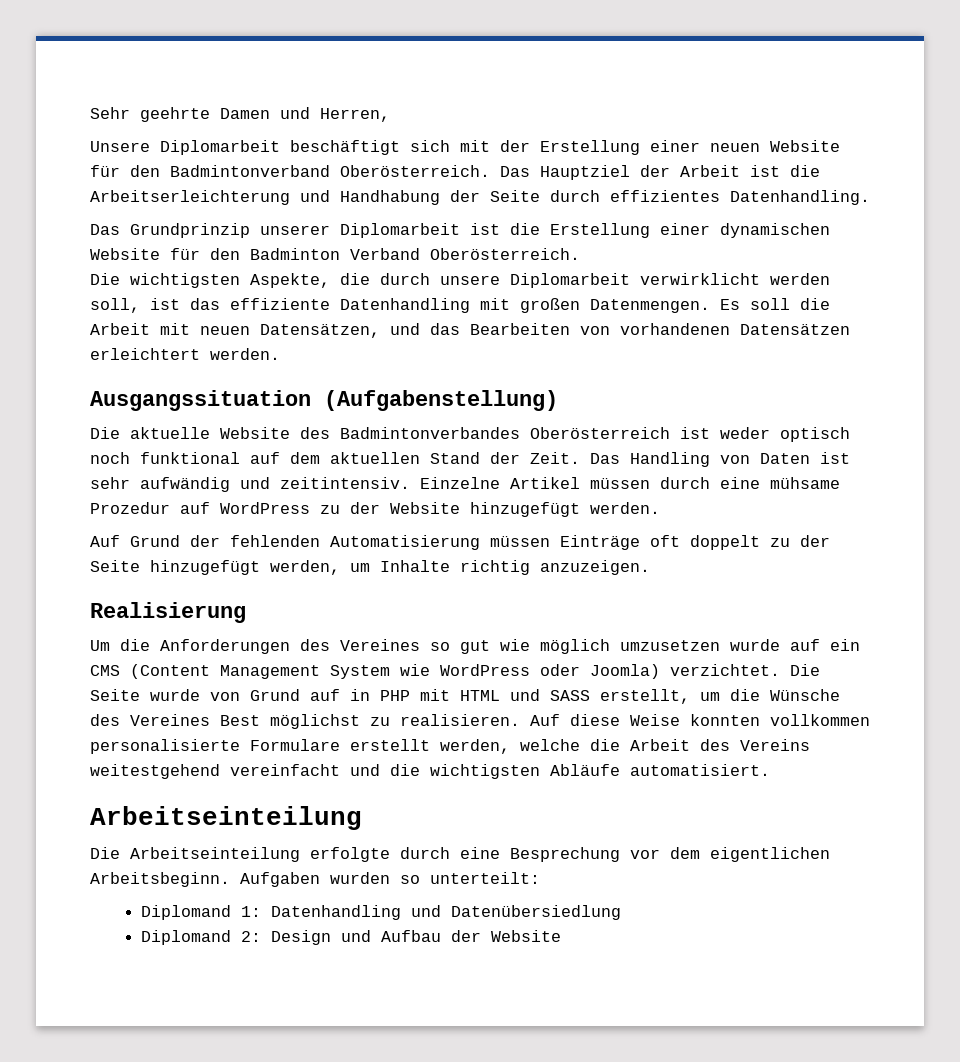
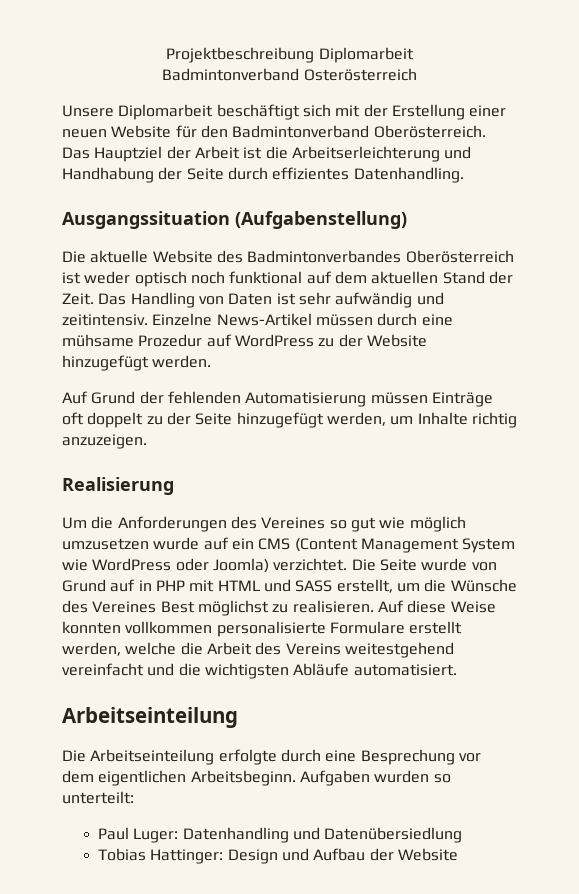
[90,107,390,122] Sehr geehrte Damen und Herren, -> [166,47,414,63] [162,68,417,81] Projektbeschreibung Diplomarbeit // Badmintonverband Osterösterreich
[90,223,830,238] [90,248,580,260] [90,273,830,288] [90,298,830,313] [90,323,850,338] [90,348,280,360] // Das Grundprinzip unserer Diplomarbeit ist die Erstellung einer dynamischen Website für den Badminton Verband Oberösterreich. // Die wichtigsten Aspekte, die durch unsere Diplomarbeit verwirklicht werden soll, ist das effiziente Datenhandling mit großen Datenmengen. Es soll die Arbeit mit neuen Datensätzen, und das Bearbeiten von vorhandenen Datensätzen erleichtert werden. -> (464, 175) none
[510,477,580,489] Artikel -> [216,313,312,326] News-Artikel
[140,905,261,920] Diplomand 1: -> [98,827,179,843] Paul Luger:
[140,930,261,945] Diplomand 2: -> [98,848,224,864] Tobias Hattinger:

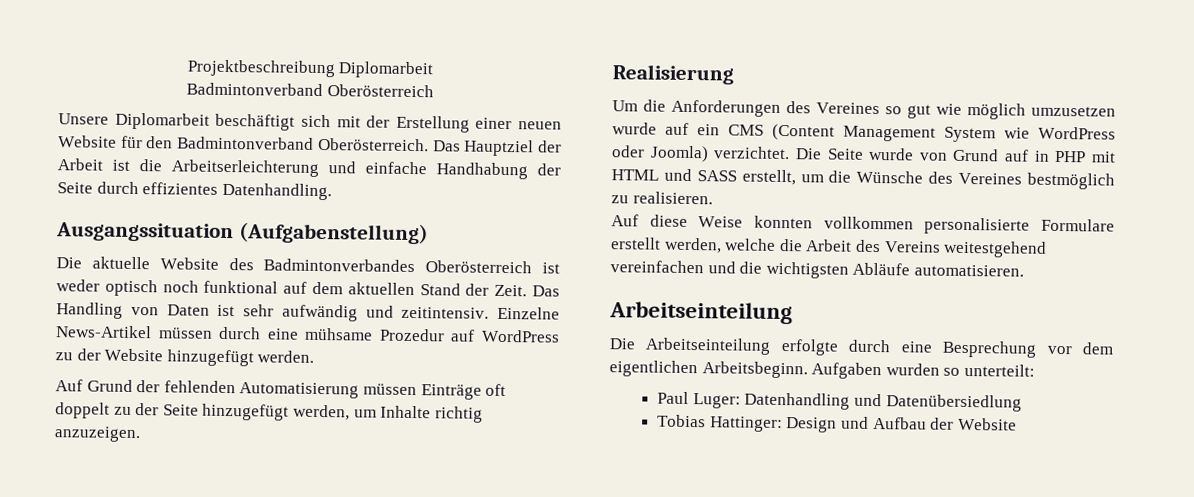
[303,68,417,81] Osterösterreich -> [326,84,434,98] Oberösterreich
(472, 152) none -> [365,161,427,175] einfache
[160,600,269,616] Best möglichst -> [1027,172,1115,190] bestmöglich
(374, 606) none -> (713, 198) //
[62,663,144,676] vereinfacht -> [610,260,704,274] vereinfachen
[353,664,457,676] automatisiert. -> [913,264,1024,277] automatisieren.

